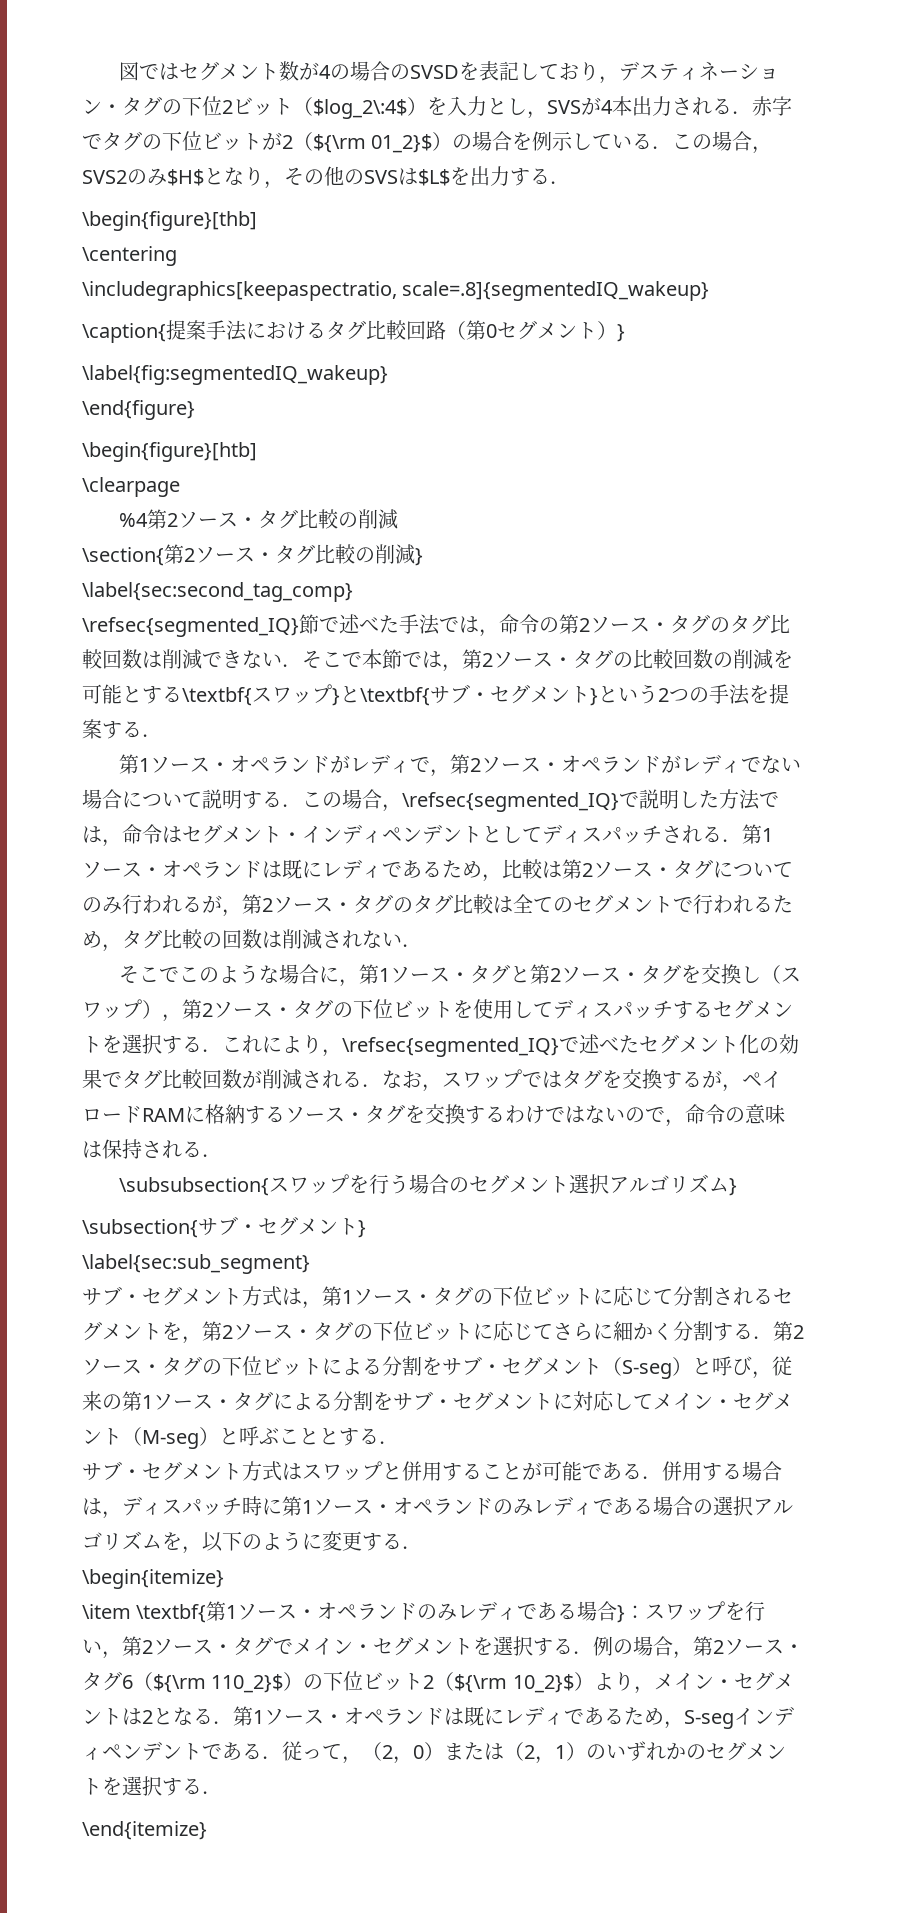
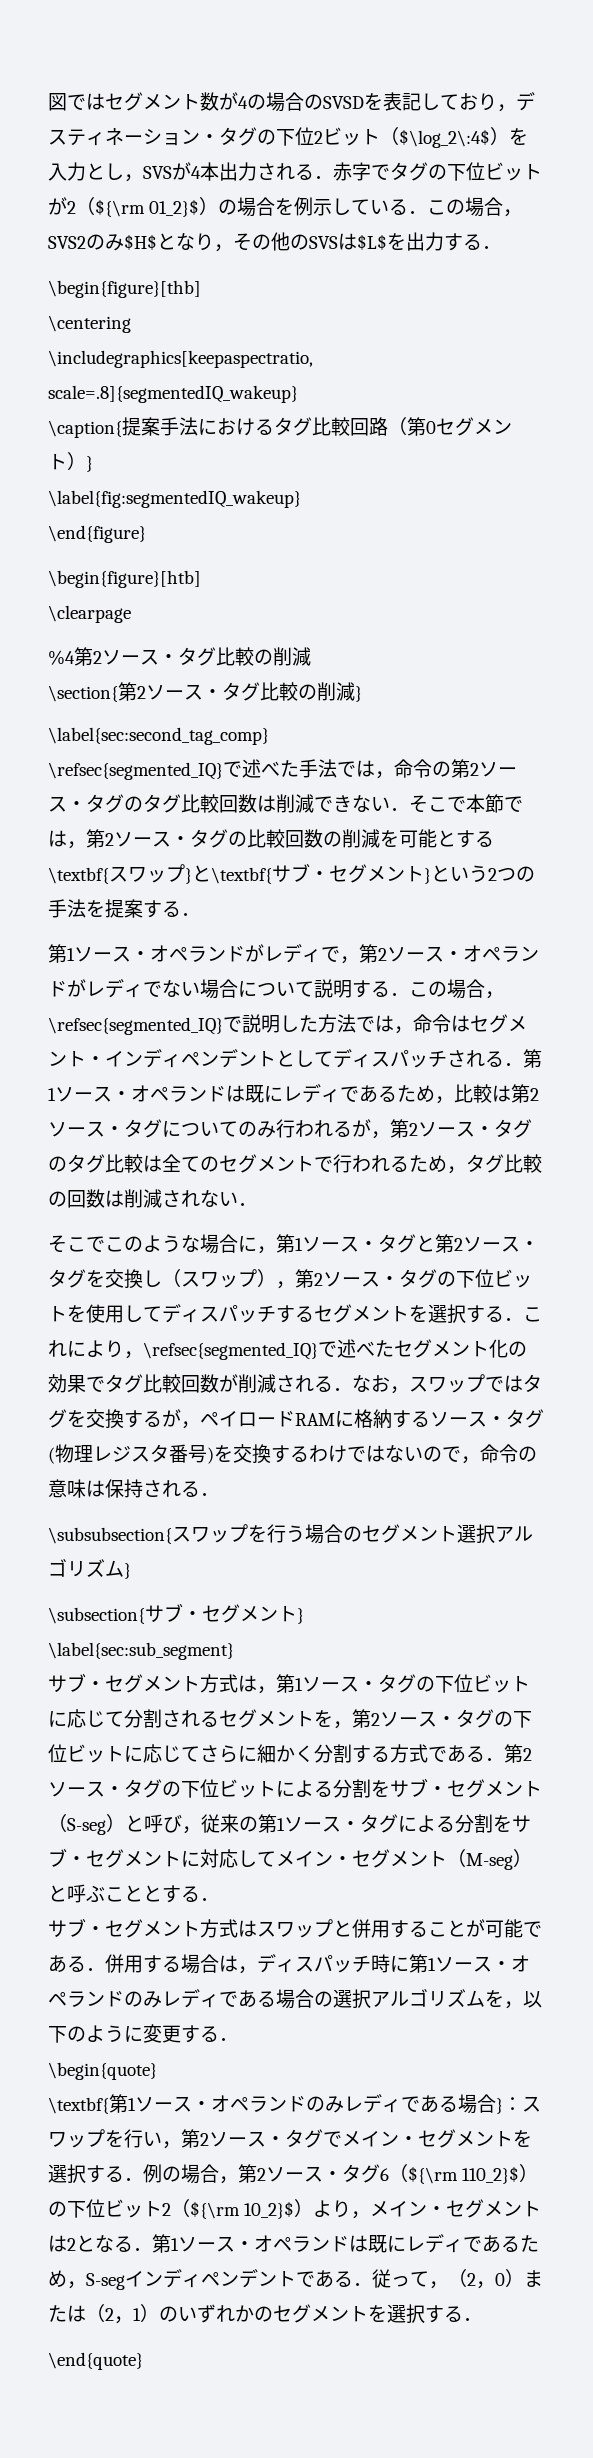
[313,99,407,119] $log_2\:4$ -> [399,129,490,148] $\log_2\:4$
[299,614,319,634] 節 -> (223, 771) none
(405, 1114) none -> [48,1444,214,1464] (物理レジスタ番号)
(753, 1331) none -> [390,1744,485,1763] 方式である
[82,1569,224,1589] [82,1604,131,1619] \begin{itemize} // \item -> [48,2062,157,2080] \begin{quote} //
[82,1821,207,1840] \end{itemize} -> [48,2352,143,2370] \end{quote}

